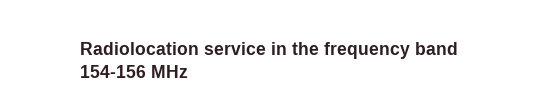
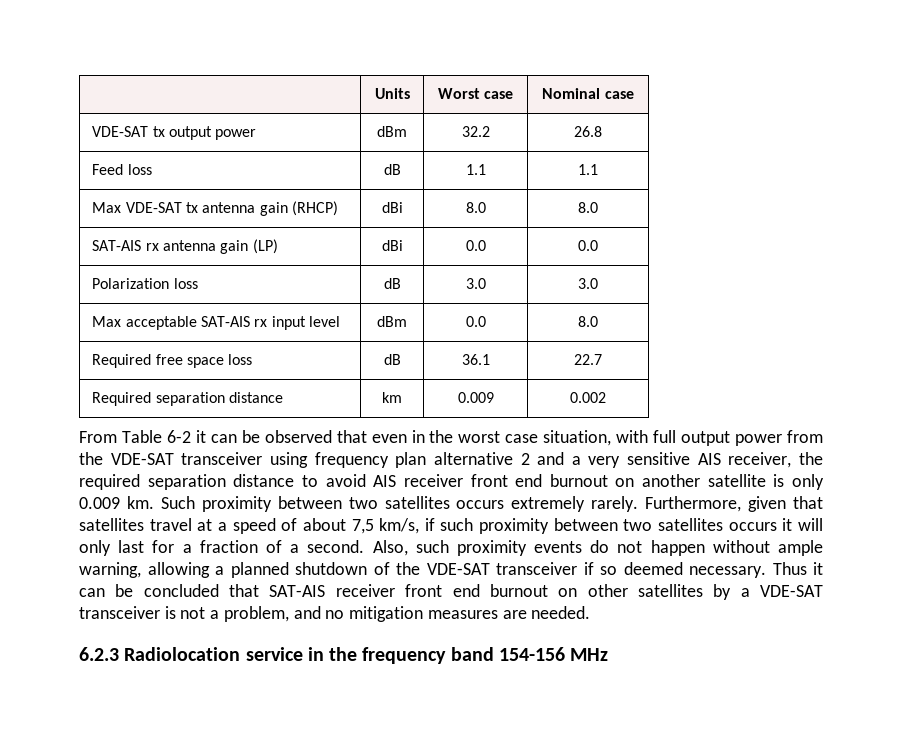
(80, 48) none -> [374,88,410,99] [437,88,514,99] [542,88,634,99] [92,126,257,140] [377,126,407,137] [461,126,490,137] [574,126,602,137] [92,164,152,175] [383,164,401,175] [465,164,486,175] [578,164,598,175] [92,201,338,216] [381,202,403,213] [465,202,486,213] [578,202,598,213] [92,239,278,254] [381,240,403,251] [465,240,486,251] [578,240,598,251] [92,278,198,289] [383,278,401,289] [465,278,486,289] [578,278,598,289] [92,316,340,330] [377,316,407,327] [465,316,486,327] [578,316,598,327] [92,354,253,368] [383,354,401,365] [461,354,490,365] [574,354,602,365] [92,392,283,406] [382,392,402,403] [457,392,494,403] [570,392,606,403] [79,430,824,446] [79,452,823,468] [79,474,824,490] [79,496,823,512] [79,518,823,534] [79,540,823,556] [79,562,823,578] [79,584,823,600] [79,606,591,622] [79,647,119,661] | Units | Worst case | Nominal case // VDE-SAT tx output power | dBm | 32.2 | 26.8 // Feed loss | dB | 1.1 | 1.1 // Max VDE-SAT tx antenna gain (RHCP) | dBi | 8.0 | 8.0 // SAT-AIS rx antenna gain (LP) | dBi | 0.0 | 0.0 // Polarization loss | dB | 3.0 | 3.0 // Max acceptable SAT-AIS rx input level | dBm | 0.0 | 8.0 // Required free space loss | dB | 36.1 | 22.7 // Required separation distance | km | 0.009 | 0.002 // From Table 6-2 it can be observed that even in the worst case situation, with full output power from the VDE-SAT transceiver using frequency plan alternative 2 and a very sensitive AIS receiver, the required separation distance to avoid AIS receiver front end burnout on another satellite is only 0.009 km. Such proximity between two satellites occurs extremely rarely. Furthermore, given that satellites travel at a speed of about 7,5 km/s, if such proximity between two satellites occurs it will only last for a fraction of a second. Also, such proximity events do not happen without ample warning, allowing a planned shutdown of the VDE-SAT transceiver if so deemed necessary. Thus it can be concluded that SAT-AIS receiver front end burnout on other satellites by a VDE-SAT transceiver is not a problem, and no mitigation measures are needed. // 6.2.3

